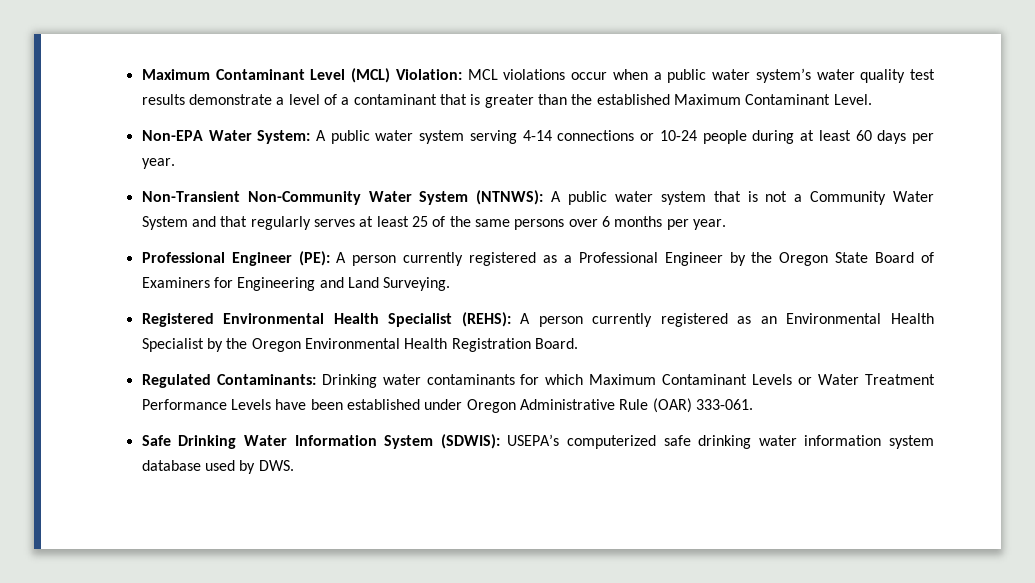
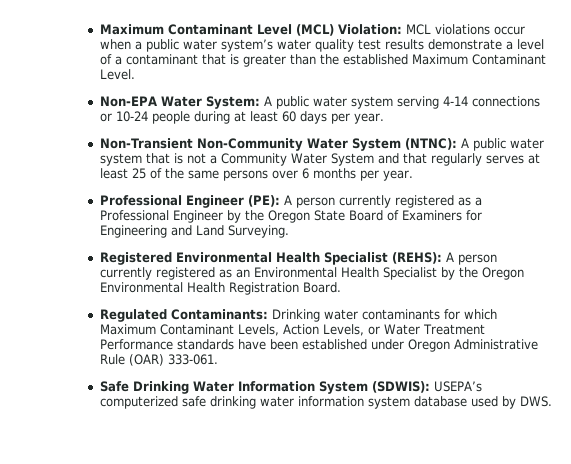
[476,190,544,205] (NTNWS): -> [405,138,458,150] (NTNC):
[752,374,793,385] Levels -> [237,324,364,336] Levels, Action Levels,
[231,399,272,410] Levels -> [176,339,234,350] standards

